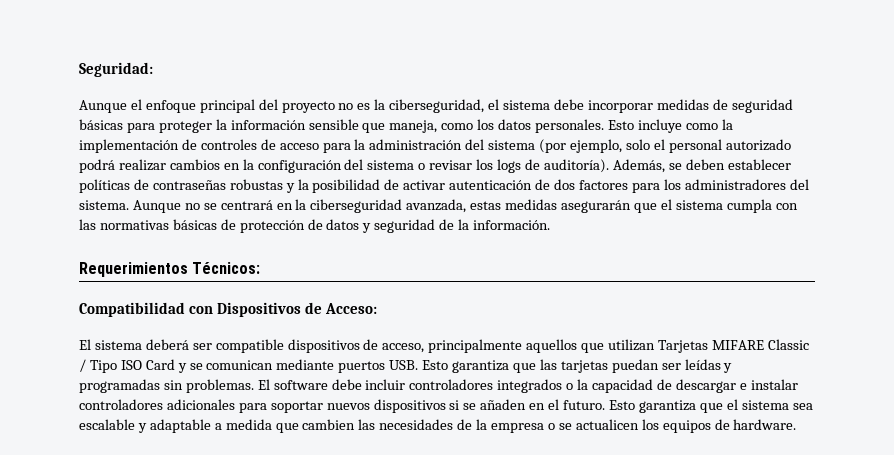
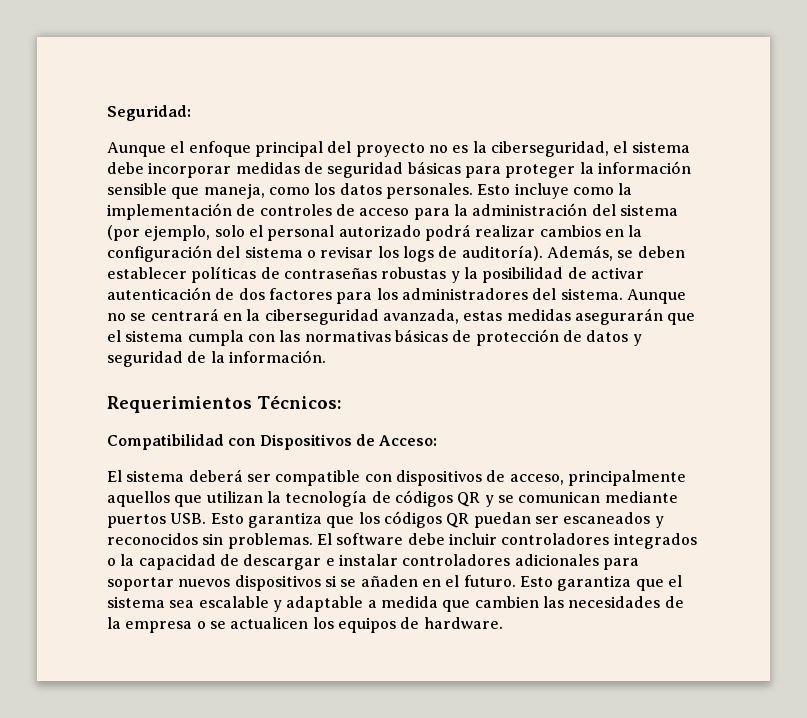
(284, 346) none -> [364,474,392,482] con
[657,339,809,353] [79,359,175,373] Tarjetas MIFARE Classic / Tipo ISO Card -> [266,490,481,507] la tecnología de códigos QR
[539,359,733,373] [79,379,160,393] las tarjetas puedan ser leídas y programadas -> [358,511,664,528] [107,533,198,545] los códigos QR puedan ser escaneados y reconocidos

